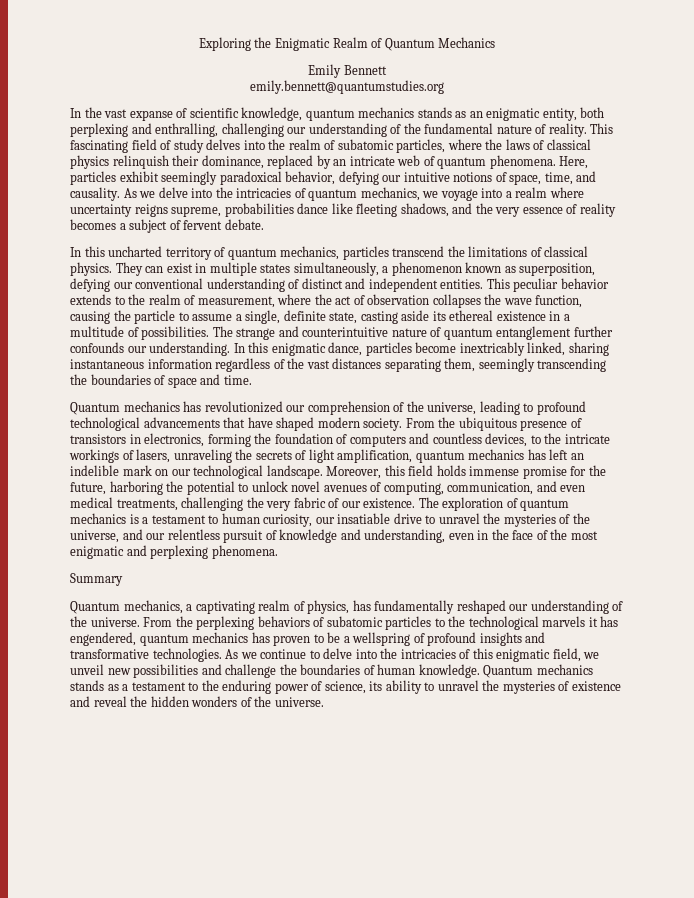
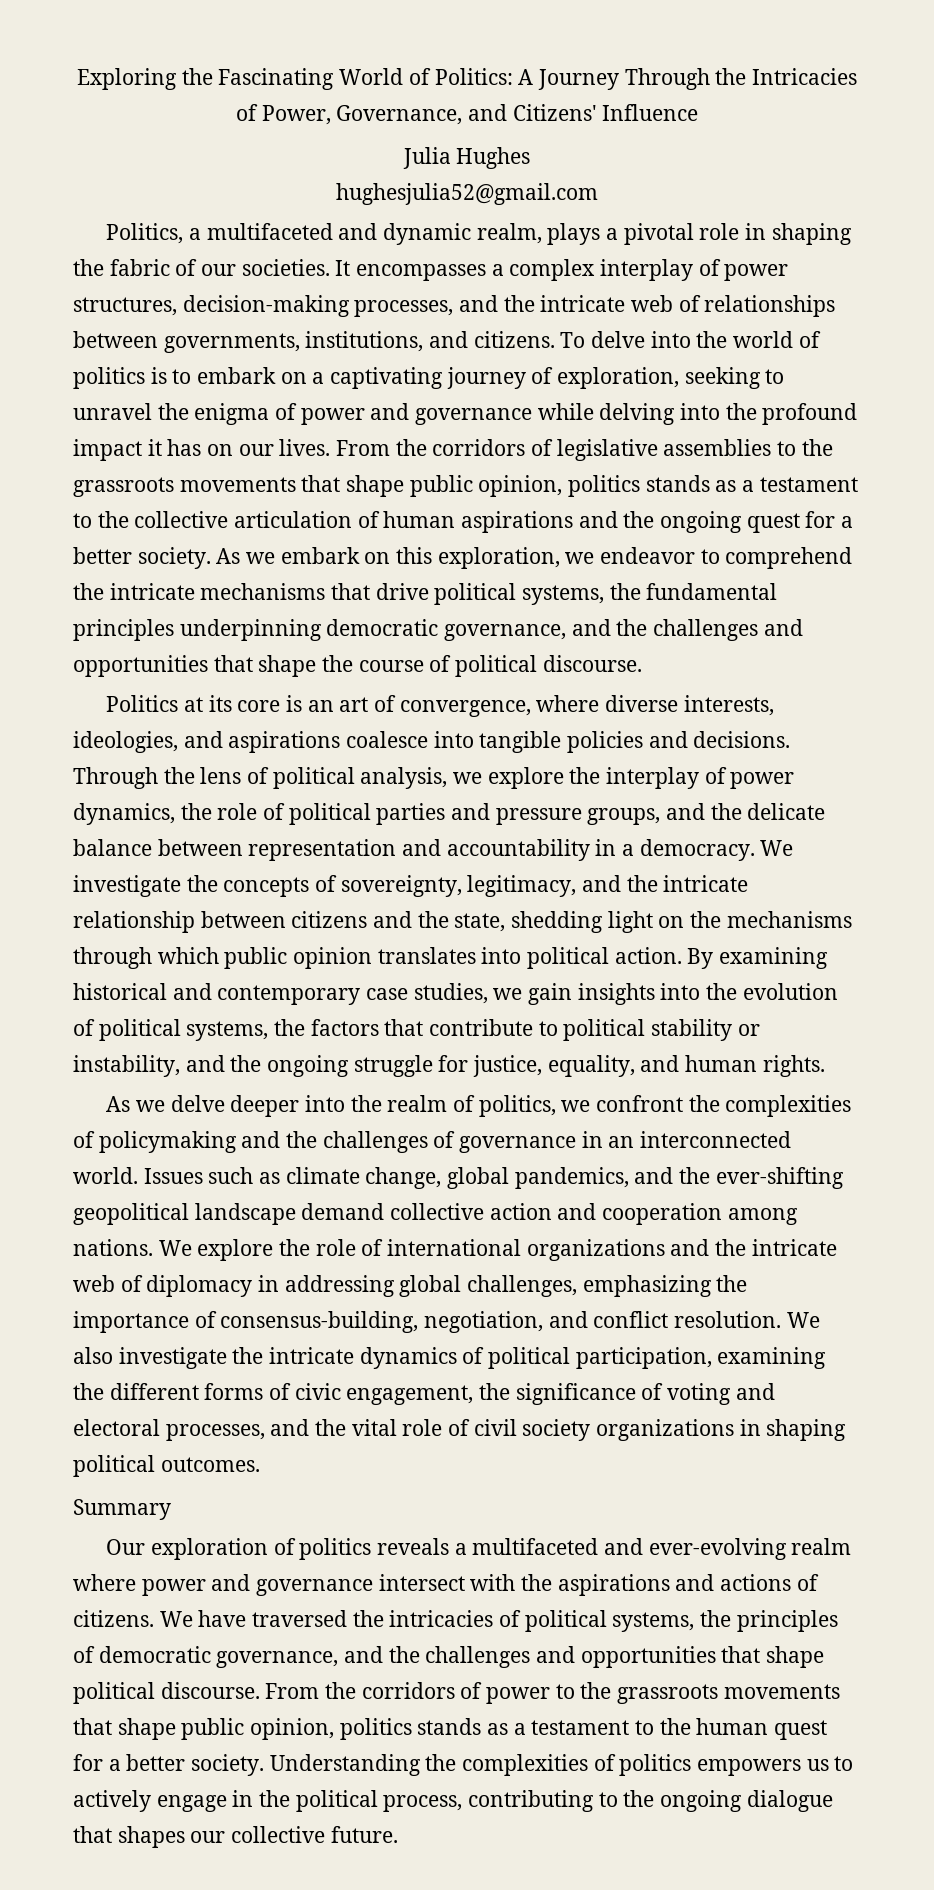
[274,37,496,51] [308,64,387,78] [250,80,444,94] [70,107,605,121] [70,123,614,137] [70,139,591,153] [70,155,589,169] [70,171,597,185] [70,187,584,201] [70,203,616,217] [70,219,264,233] [70,246,589,260] [70,262,596,276] [70,278,609,292] [70,294,583,308] [70,310,570,324] [70,326,613,340] [70,342,609,356] [70,358,607,372] [70,374,252,388] [70,401,586,415] [70,417,582,431] [70,433,610,447] [69,449,584,463] [70,465,606,479] [70,481,586,495] [70,497,570,511] [70,513,590,527] [70,529,598,543] [70,545,278,559] [70,573,123,586] [70,600,624,614] [70,616,619,630] [70,632,546,646] [70,648,600,662] [70,664,593,678] [70,680,621,694] [70,696,324,707] Enigmatic Realm of Quantum Mechanics // Emily Bennett // emily.bennett@quantumstudies.org // In the vast expanse of scientific knowledge, quantum mechanics stands as an enigmatic entity, both perplexing and enthralling, challenging our understanding of the fundamental nature of reality. This fascinating field of study delves into the realm of subatomic particles, where the laws of classical physics relinquish their dominance, replaced by an intricate web of quantum phenomena. Here, particles exhibit seemingly paradoxical behavior, defying our intuitive notions of space, time, and causality. As we delve into the intricacies of quantum mechanics, we voyage into a realm where uncertainty reigns supreme, probabilities dance like fleeting shadows, and the very essence of reality becomes a subject of fervent debate. // In this uncharted territory of quantum mechanics, particles transcend the limitations of classical physics. They can exist in multiple states simultaneously, a phenomenon known as superposition, defying our conventional understanding of distinct and independent entities. This peculiar behavior extends to the realm of measurement, where the act of observation collapses the wave function, causing the particle to assume a single, definite state, casting aside its ethereal existence in a multitude of possibilities. The strange and counterintuitive nature of quantum entanglement further confounds our understanding. In this enigmatic dance, particles become inextricably linked, sharing instantaneous information regardless of the vast distances separating them, seemingly transcending the boundaries of space and time. // Quantum mechanics has revolutionized our comprehension of the universe, leading to profound technological advancements that have shaped modern society. From the ubiquitous presence of transistors in electronics, forming the foundation of computers and countless devices, to the intricate workings of lasers, unraveling the secrets of light amplification, quantum mechanics has left an indelible mark on our technological landscape. Moreover, this field holds immense promise for the future, harboring the potential to unlock novel avenues of computing, communication, and even medical treatments, challenging the very fabric of our existence. The exploration of quantum mechanics is a testament to human curiosity, our insatiable drive to unravel the mysteries of the universe, and our relentless pursuit of knowledge and understanding, even in the face of the most enigmatic and perplexing phenomena. // Summary // Quantum mechanics, a captivating realm of physics, has fundamentally reshaped our understanding of the universe. From the perplexing behaviors of subatomic particles to the technological marvels it has engendered, quantum mechanics has proven to be a wellspring of profound insights and transformative technologies. As we continue to delve into the intricacies of this enigmatic field, we unveil new possibilities and challenge the boundaries of human knowledge. Quantum mechanics stands as a testament to the enduring power of science, its ability to unravel the mysteries of existence and reveal the hidden wonders of the universe. -> [218,68,857,90] [235,104,699,125] [402,147,531,169] [336,183,598,205] [106,223,852,245] [73,259,789,281] [73,295,836,317] [73,331,821,353] [73,367,785,389] [73,403,858,425] [73,439,833,461] [73,475,858,497] [73,511,854,533] [73,547,853,569] [73,583,778,605] [73,619,803,641] [73,655,642,677] [106,695,774,717] [73,731,791,753] [73,767,795,789] [73,803,826,825] [73,839,794,861] [73,875,749,897] [73,911,852,933] [73,947,829,969] [73,983,838,1005] [73,1019,760,1041] [73,1055,825,1077] [106,1095,852,1117] [73,1131,792,1153] [73,1167,844,1189] [73,1203,798,1225] [73,1239,837,1261] [73,1275,748,1297] [73,1311,820,1333] [73,1347,827,1369] [73,1383,775,1405] [73,1419,847,1441] [73,1455,260,1477] [73,1499,171,1520] [106,1538,852,1560] [73,1574,819,1596] [73,1610,838,1632] [73,1646,825,1668] [73,1682,840,1704] [73,1718,828,1740] [73,1754,854,1776] [73,1790,833,1812] [73,1826,398,1848] Fascinating World of Politics: A Journey Through the Intricacies of Power, Governance, and Citizens' Influence // Julia Hughes // hughesjulia52@gmail.com // Politics, a multifaceted and dynamic realm, plays a pivotal role in shaping the fabric of our societies. It encompasses a complex interplay of power structures, decision-making processes, and the intricate web of relationships between governments, institutions, and citizens. To delve into the world of politics is to embark on a captivating journey of exploration, seeking to unravel the enigma of power and governance while delving into the profound impact it has on our lives. From the corridors of legislative assemblies to the grassroots movements that shape public opinion, politics stands as a testament to the collective articulation of human aspirations and the ongoing quest for a better society. As we embark on this exploration, we endeavor to comprehend the intricate mechanisms that drive political systems, the fundamental principles underpinning democratic governance, and the challenges and opportunities that shape the course of political discourse. // Politics at its core is an art of convergence, where diverse interests, ideologies, and aspirations coalesce into tangible policies and decisions. Through the lens of political analysis, we explore the interplay of power dynamics, the role of political parties and pressure groups, and the delicate balance between representation and accountability in a democracy. We investigate the concepts of sovereignty, legitimacy, and the intricate relationship between citizens and the state, shedding light on the mechanisms through which public opinion translates into political action. By examining historical and contemporary case studies, we gain insights into the evolution of political systems, the factors that contribute to political stability or instability, and the ongoing struggle for justice, equality, and human rights. // As we delve deeper into the realm of politics, we confront the complexities of policymaking and the challenges of governance in an interconnected world. Issues such as climate change, global pandemics, and the ever-shifting geopolitical landscape demand collective action and cooperation among nations. We explore the role of international organizations and the intricate web of diplomacy in addressing global challenges, emphasizing the importance of consensus-building, negotiation, and conflict resolution. We also investigate the intricate dynamics of political participation, examining the different forms of civic engagement, the significance of voting and electoral processes, and the vital role of civil society organizations in shaping political outcomes. // Summary // Our exploration of politics reveals a multifaceted and ever-evolving realm where power and governance intersect with the aspirations and actions of citizens. We have traversed the intricacies of political systems, the principles of democratic governance, and the challenges and opportunities that shape political discourse. From the corridors of power to the grassroots movements that shape public opinion, politics stands as a testament to the human quest for a better society. Understanding the complexities of politics empowers us to actively engage in the political process, contributing to the ongoing dialogue that shapes our collective future.

